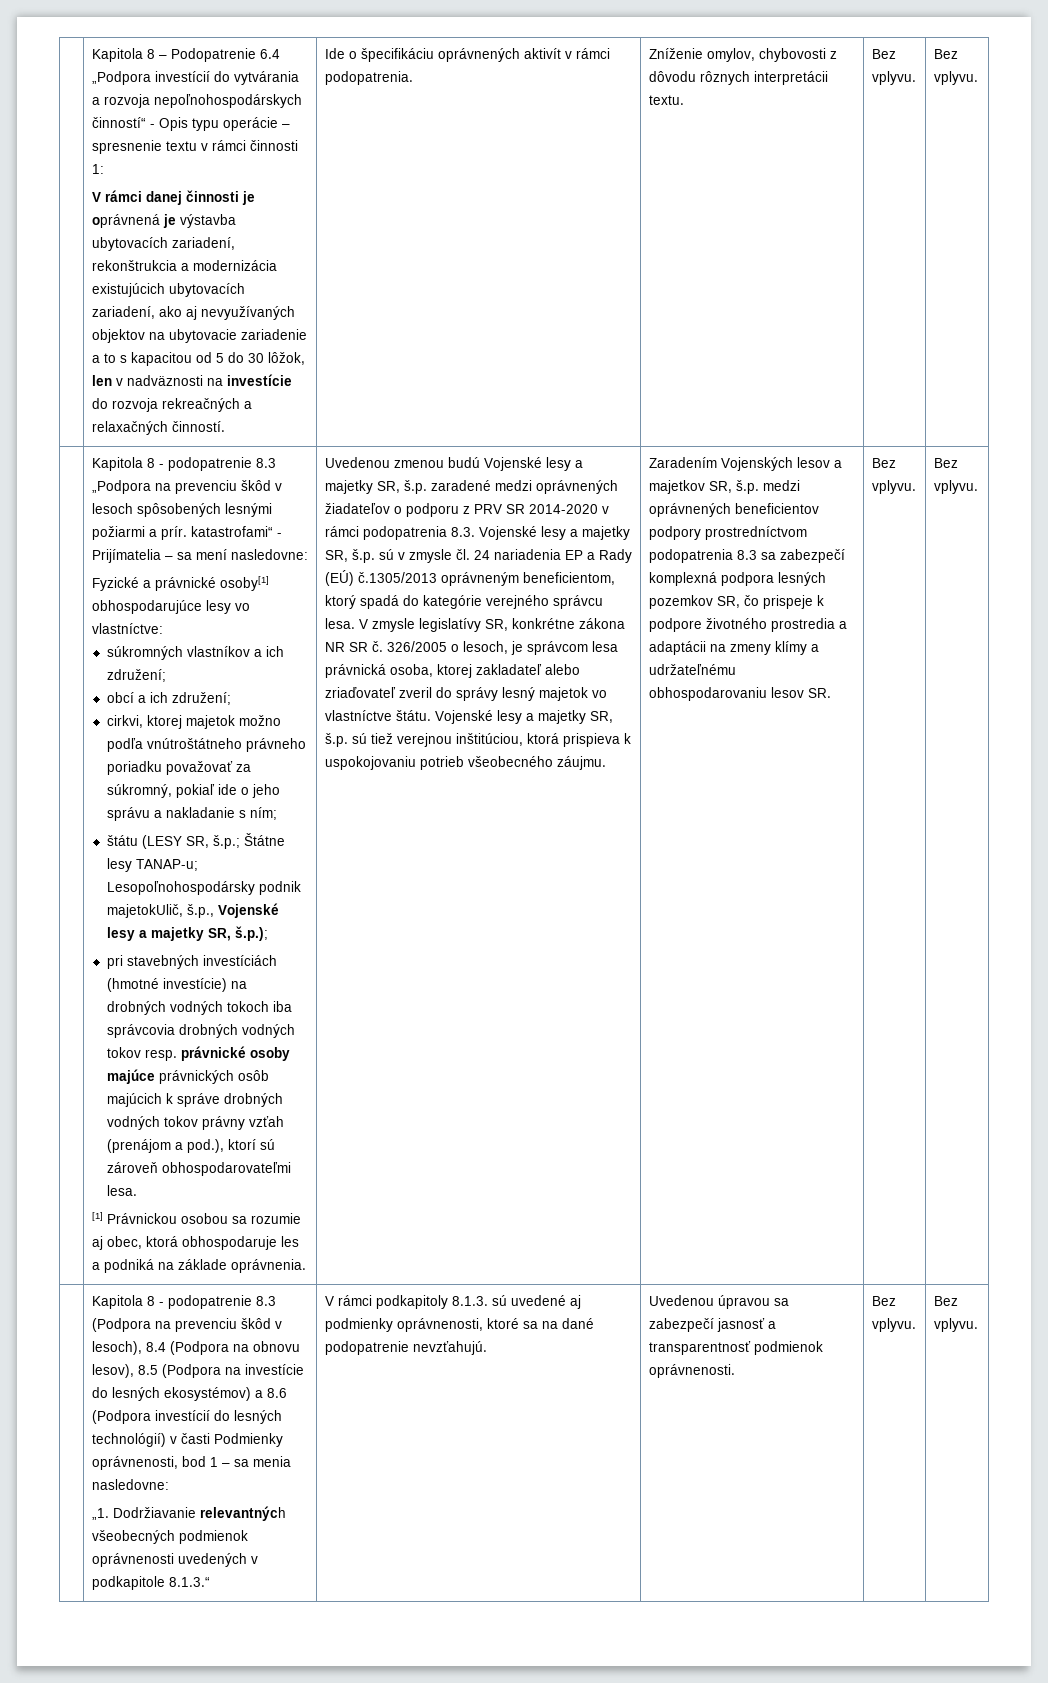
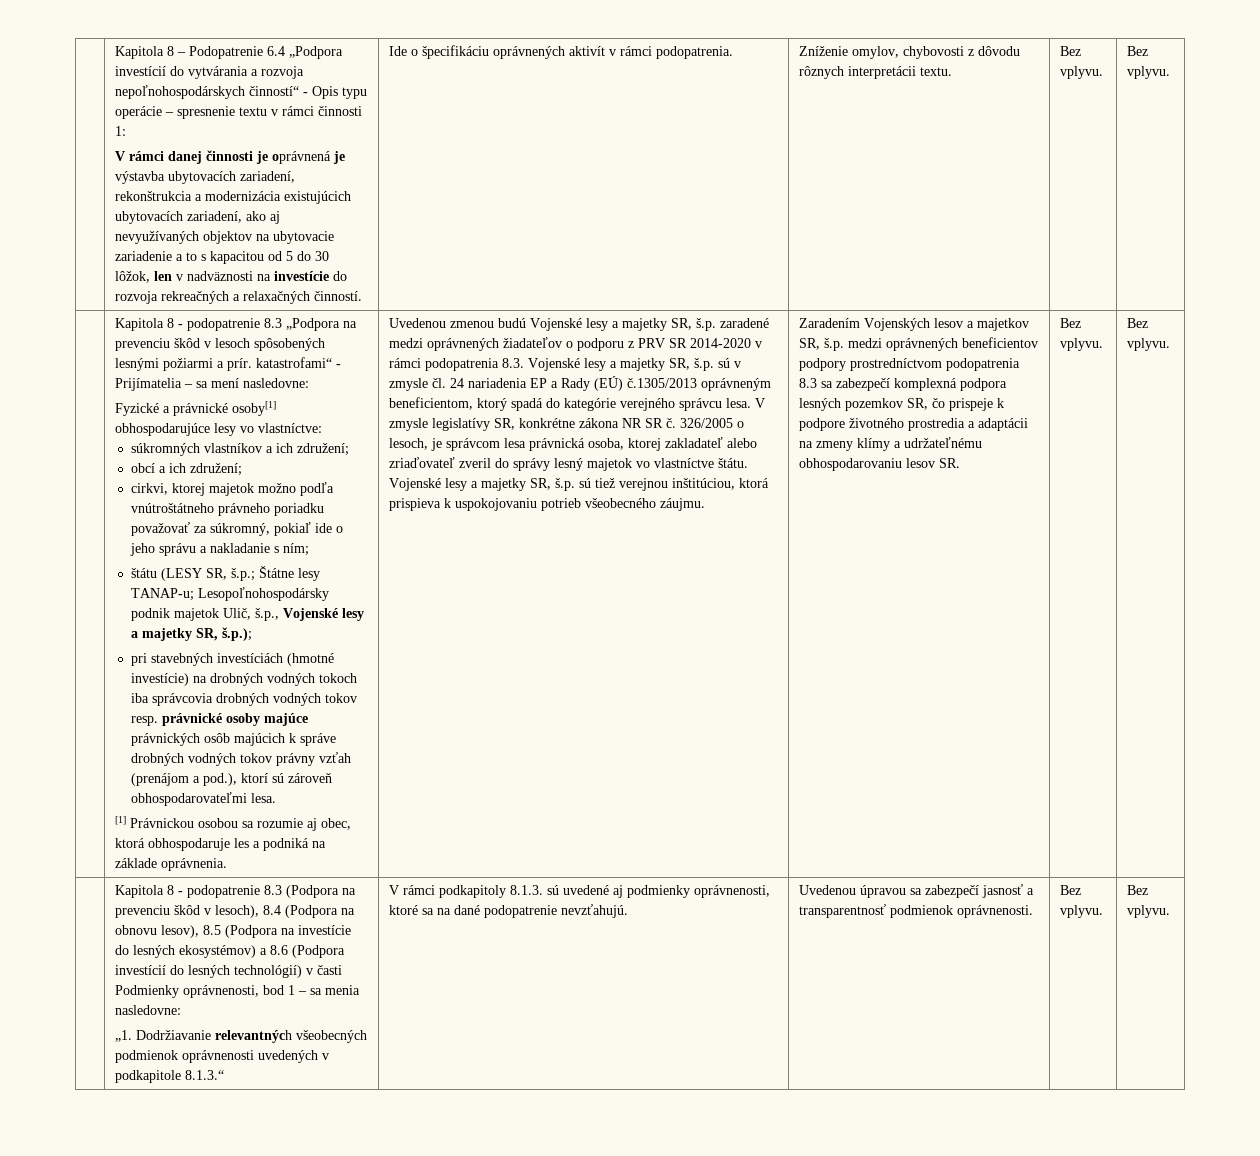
[106,904,183,918] majetokUlič, -> [173,608,251,621] majetok Ulič,

